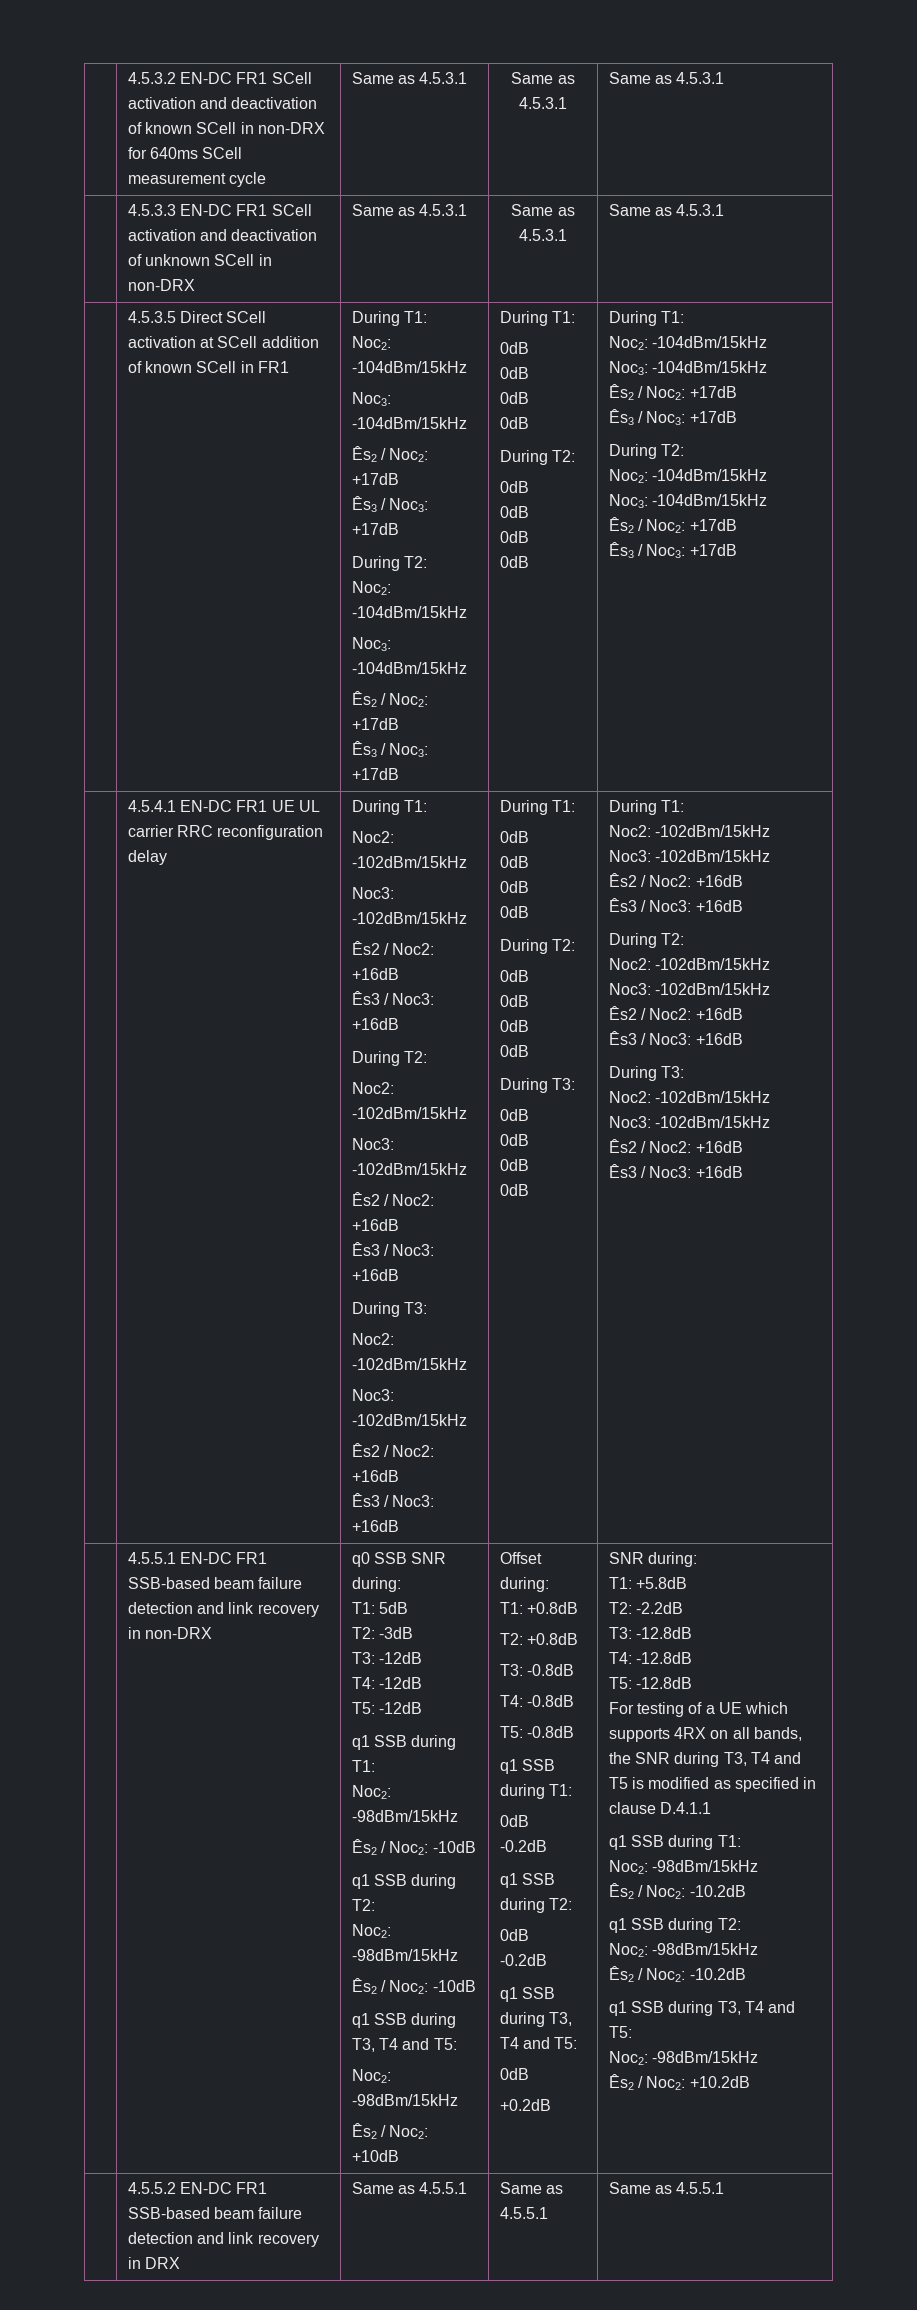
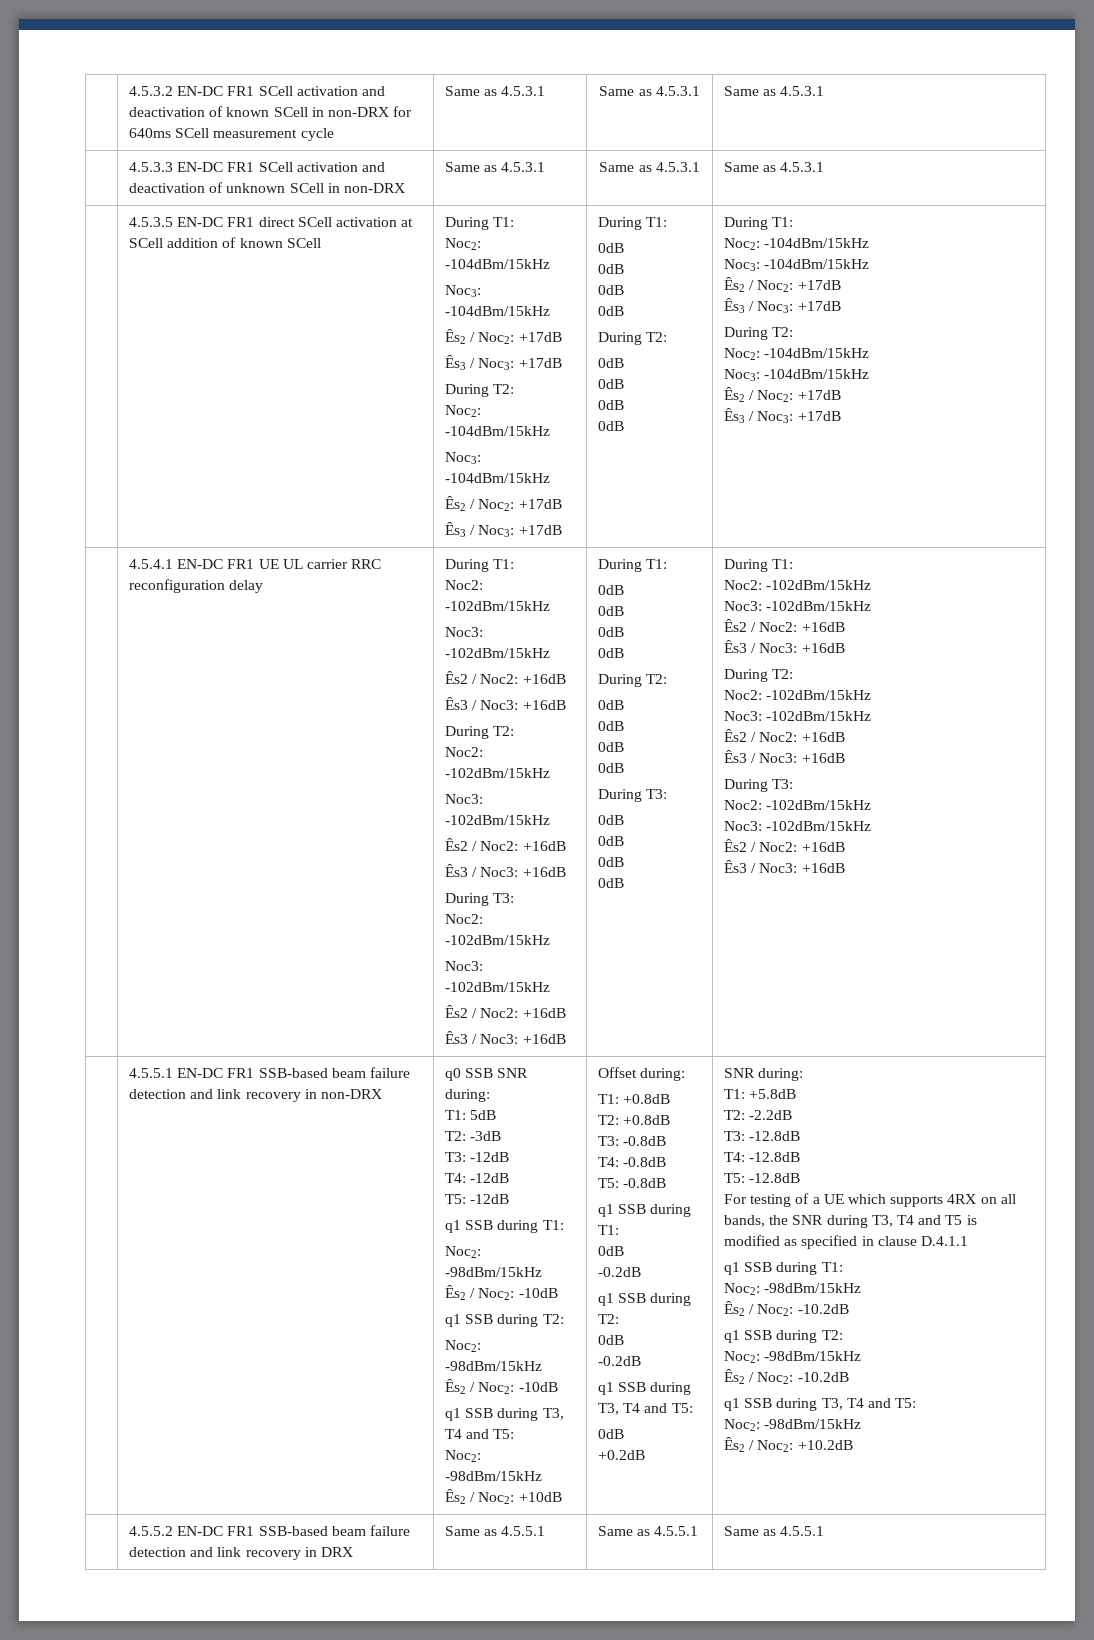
[180,311,224,323] Direct -> [177,217,295,227] EN-DC FR1 direct
[240,361,290,373] in FR1 -> (321, 243) none

